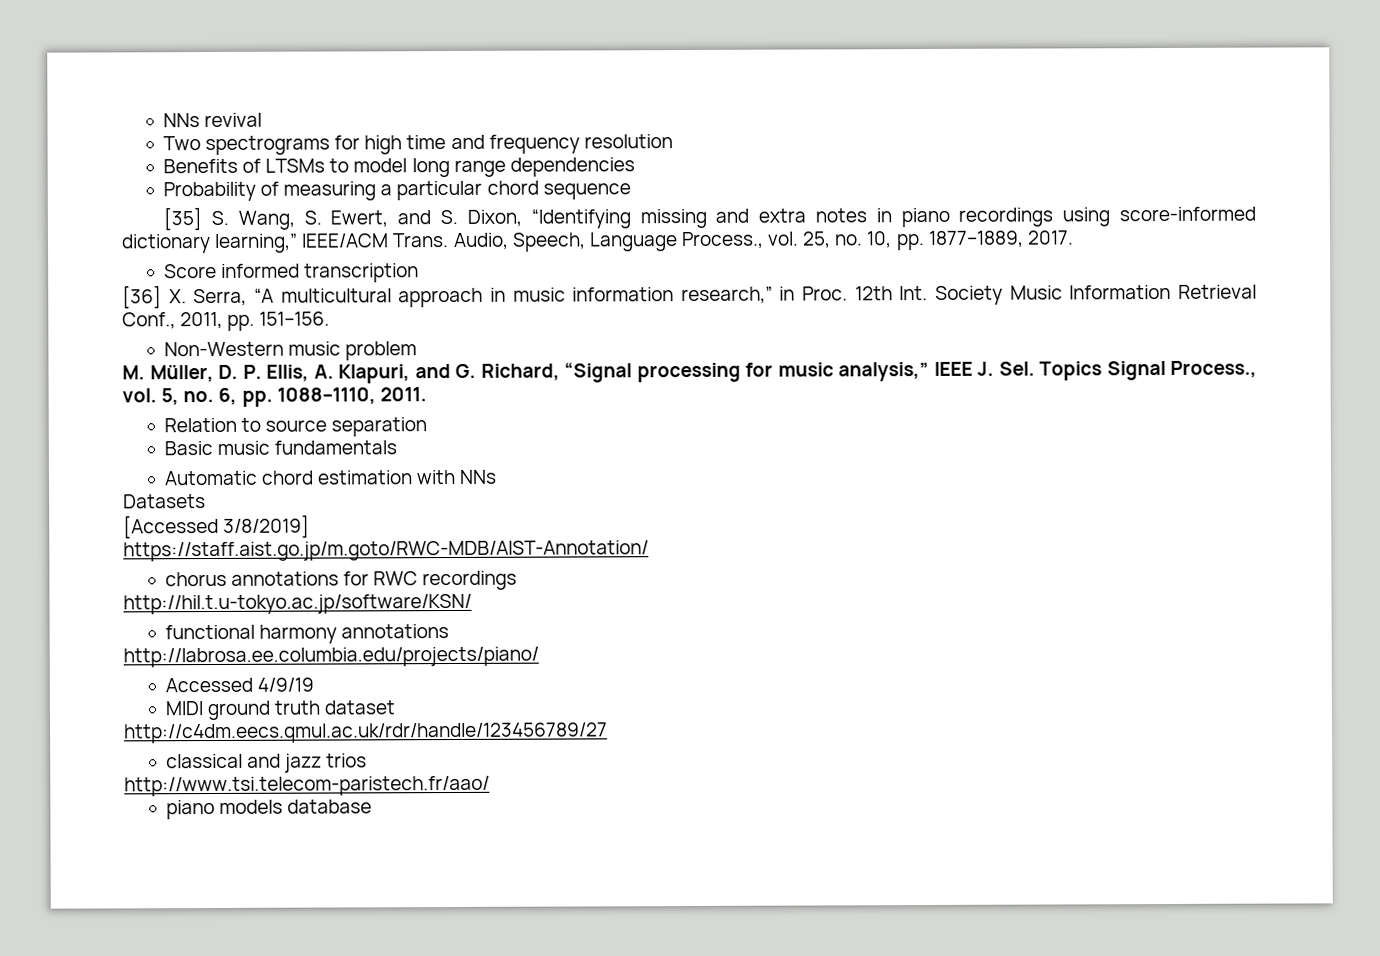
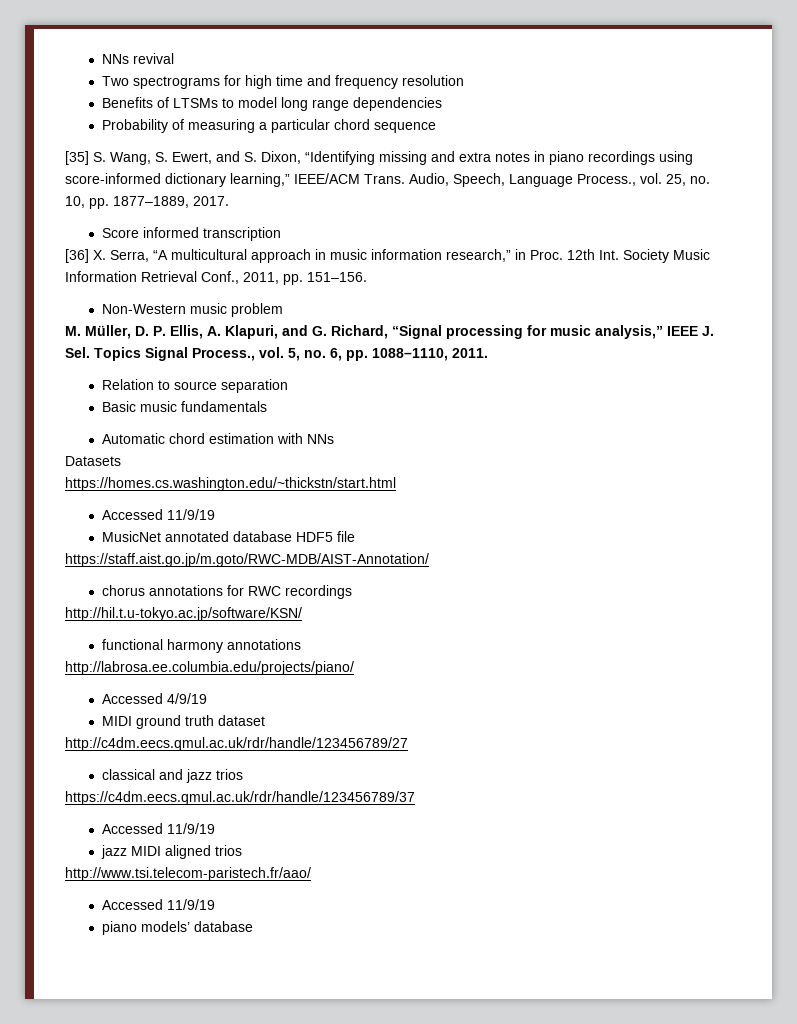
[123,514,311,539] [Accessed 3/8/2019] -> [65,477,396,491] [102,509,216,520] [102,531,356,542] https://homes.cs.washington.edu/~thickstn/start.html // Accessed 11/9/19 // MusicNet annotated database HDF5 file
(368, 760) none -> [65,791,415,805] [102,823,216,834] [101,845,243,859] // https://c4dm.eecs.qmul.ac.uk/rdr/handle/123456789/37 // Accessed 11/9/19 // jazz MIDI aligned trios
[165,799,284,820] // piano models -> [102,899,216,910] [102,921,191,935] // Accessed 11/9/19 // piano models’

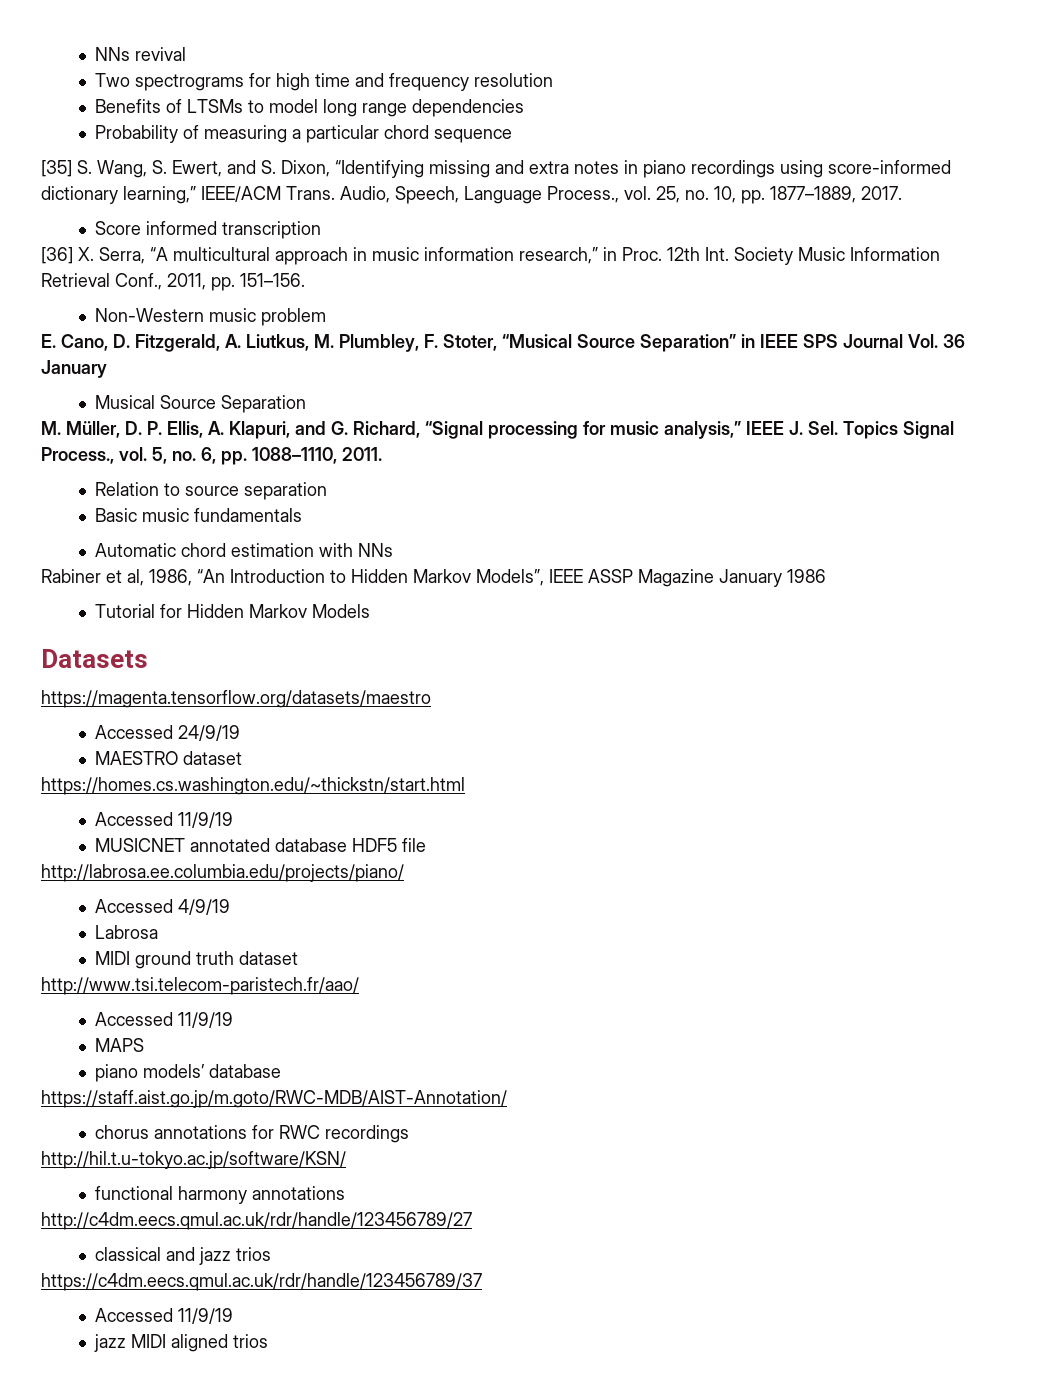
(284, 310) none -> [41,334,965,352] [41,360,107,378] [95,395,307,413] // E. Cano, D. Fitzgerald, A. Liutkus, M. Plumbley, F. Stoter, “Musical Source Separation” in IEEE SPS Journal Vol. 36 January // Musical Source Separation
[65,456,121,466] Datasets -> [41,569,826,587] [95,604,371,618] [41,649,148,668] [41,690,431,708] [95,725,241,741] [95,751,243,765] Rabiner et al, 1986, “An Introduction to Hidden Markov Models”, IEEE ASSP Magazine January 1986 // Tutorial for Hidden Markov Models // Datasets // https://magenta.tensorflow.org/datasets/maestro // Accessed 24/9/19 // MAESTRO dataset
[102,531,162,542] MusicNet -> [95,838,186,852] MUSICNET
(356, 536) none -> [41,864,404,882] [95,899,231,915] [95,925,159,939] [95,951,299,969] [41,977,359,995] [95,1012,234,1028] [95,1038,145,1052] [95,1064,282,1082] // http://labrosa.ee.columbia.edu/projects/piano/ // Accessed 4/9/19 // Labrosa // MIDI ground truth dataset // http://www.tsi.telecom-paristech.fr/aao/ // Accessed 11/9/19 // MAPS // piano models’ database
[65,661,354,675] [102,693,208,704] [102,715,266,729] // http://labrosa.ee.columbia.edu/projects/piano/ // Accessed 4/9/19 // MIDI ground truth dataset -> (346, 1193) none
[65,867,311,881] [102,899,216,910] [102,921,254,935] // http://www.tsi.telecom-paristech.fr/aao/ // Accessed 11/9/19 // piano models’ database -> (269, 1341) none

